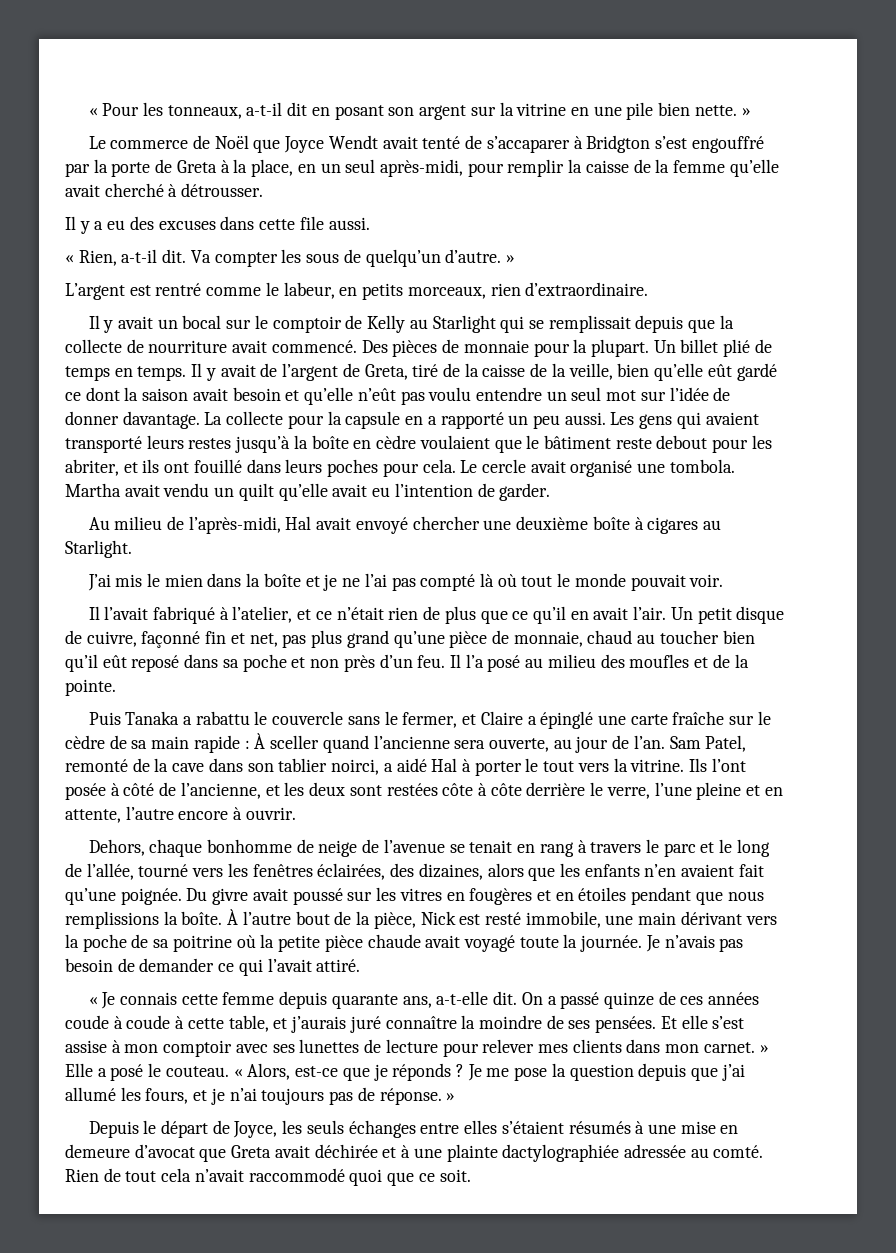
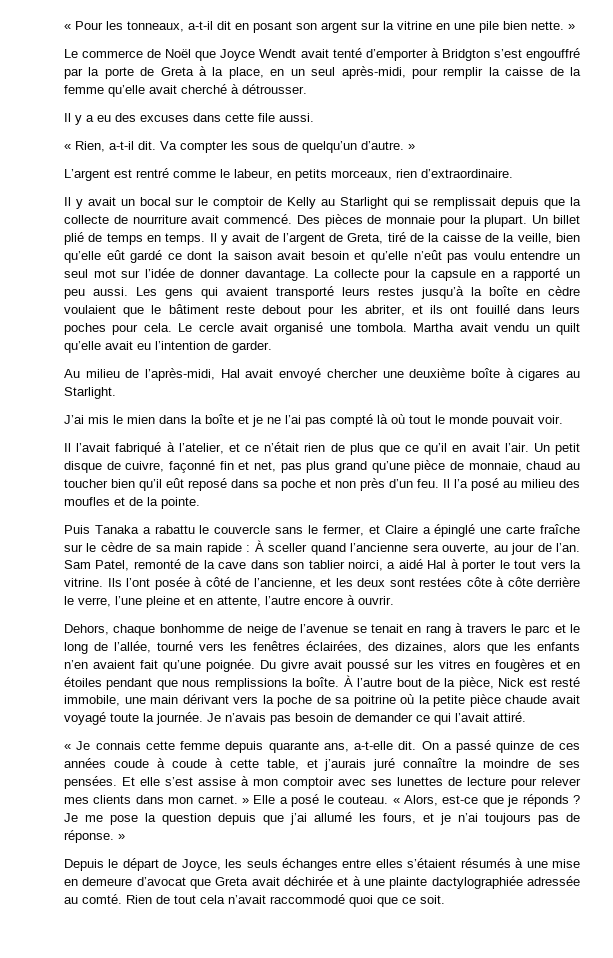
[465,135,570,153] de s’accaparer -> [365,49,428,61] d’emporter

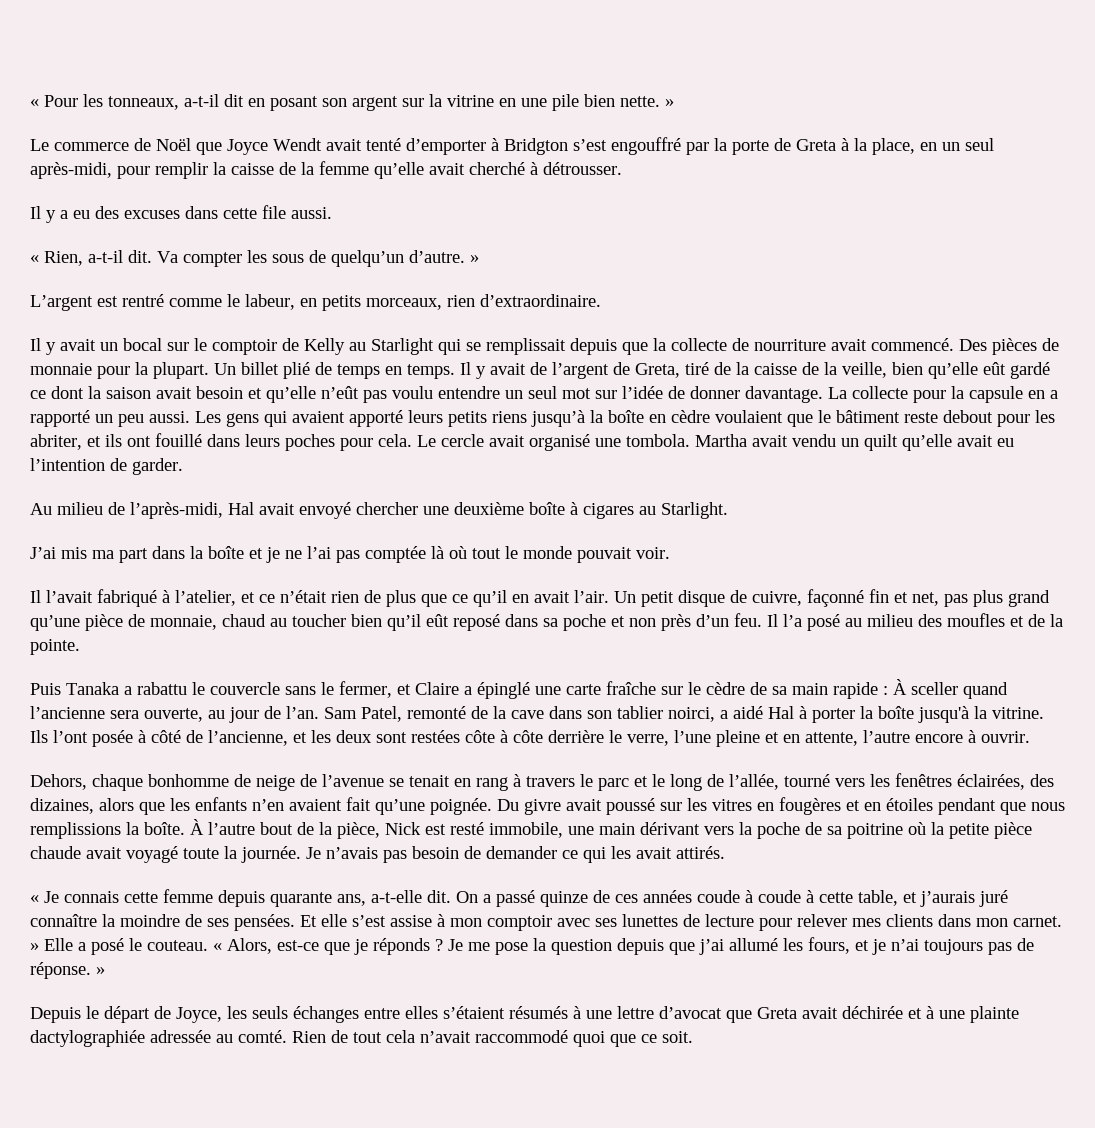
[276,286,414,299] transporté leurs restes -> [349,410,527,427] apporté leurs petits riens
[113,415,155,424] le mien -> [92,548,148,563] ma part
[330,414,373,427] compté -> [365,546,426,563] comptée
[499,560,566,569] le tout vers -> [860,706,969,723] la boîte jusqu'à
[455,712,526,722] l’avait attiré. -> [611,846,725,859] les avait attirés.
[552,859,581,868] [64,877,133,886] mise en demeure -> [617,1006,654,1019] lettre

